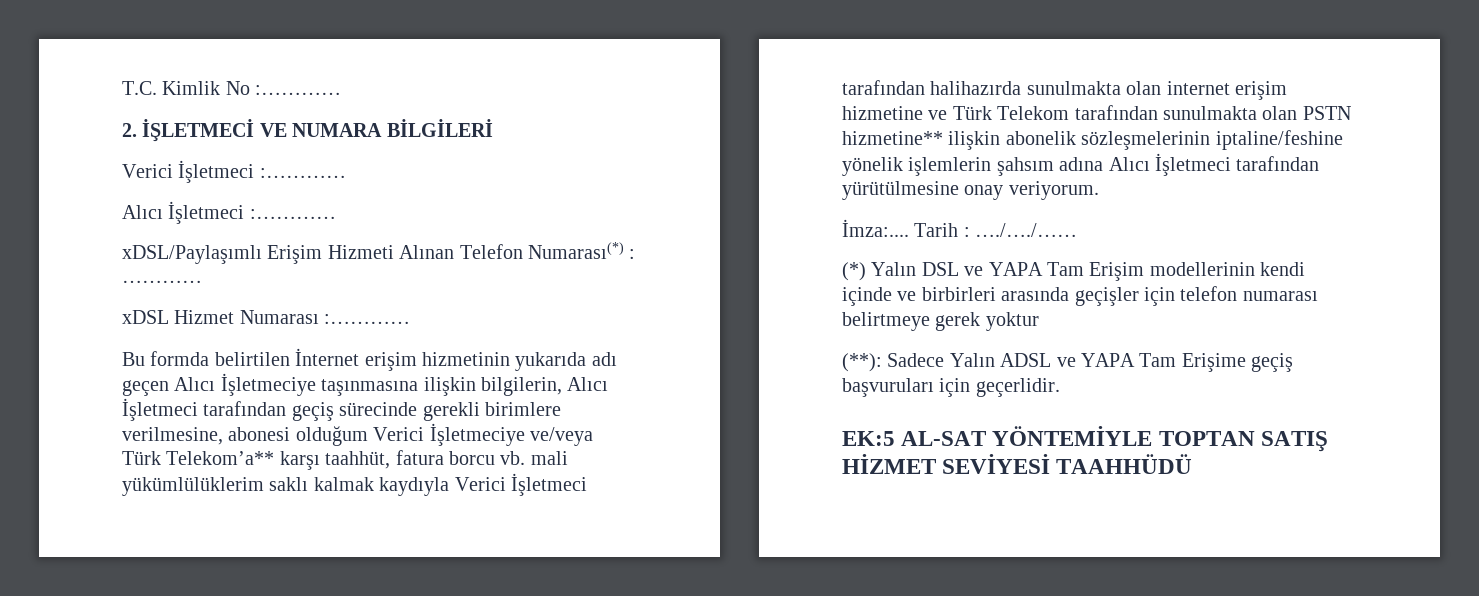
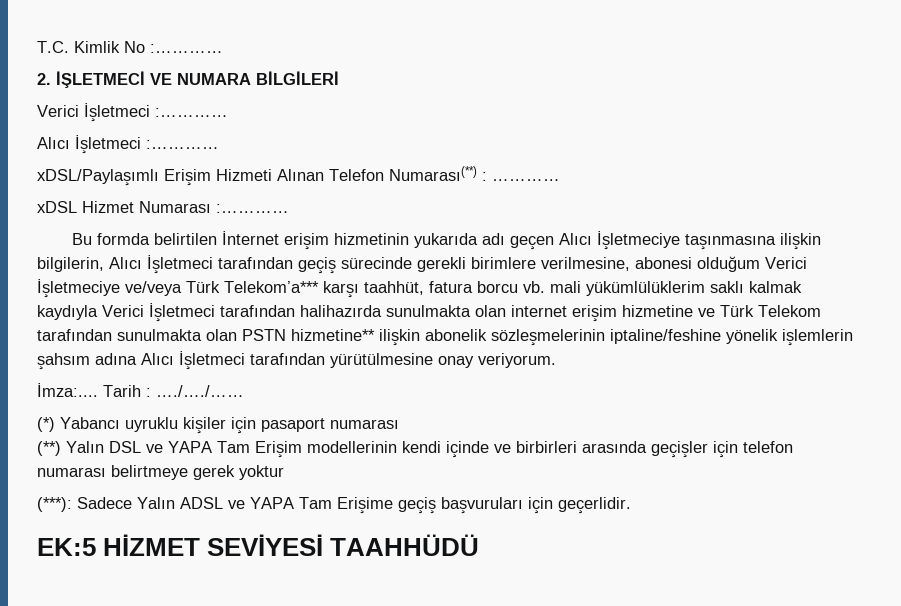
[528,242,624,259] Numarası(*) -> [389,166,477,181] Numarası(**)
[166,451,275,465] Telekom’a** -> [224,281,319,293] Telekom’a***
(866, 271) none -> [60,417,399,434] [37,441,61,456] Yabancı uyruklu kişiler için pasaport numarası // (**)
[842,353,882,372] (**): -> [37,497,72,512] (***):
[901,426,1328,452] AL-SAT YÖNTEMİYLE TOPTAN SATIŞ -> (96, 547) none

